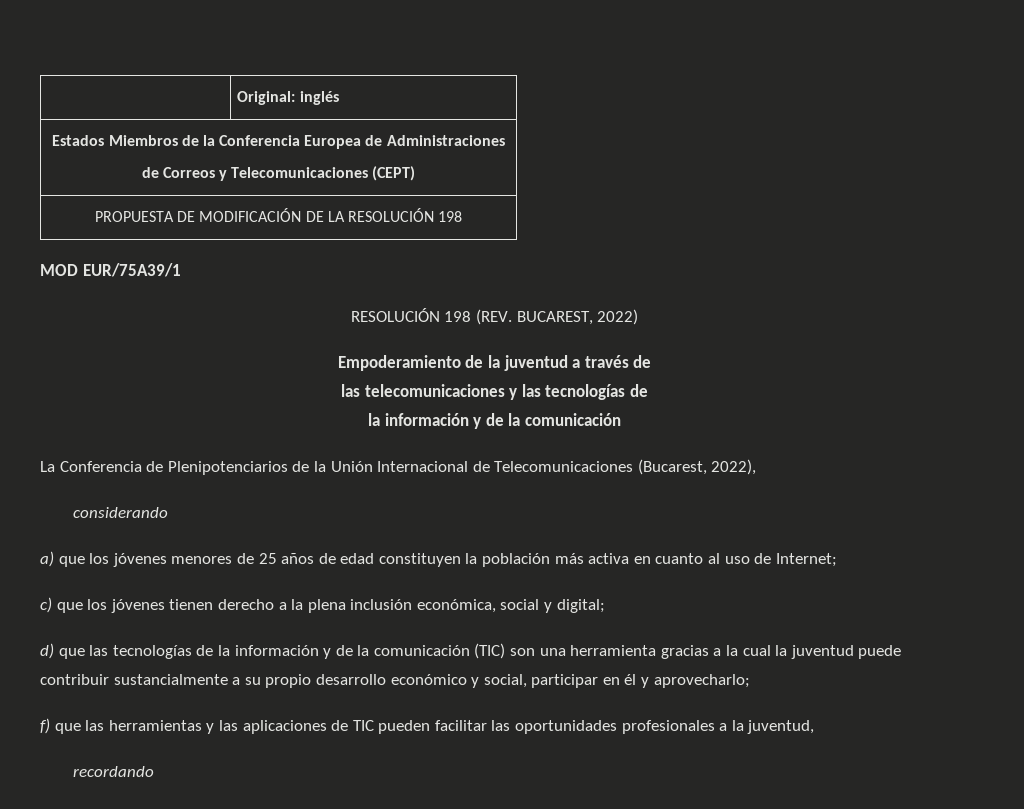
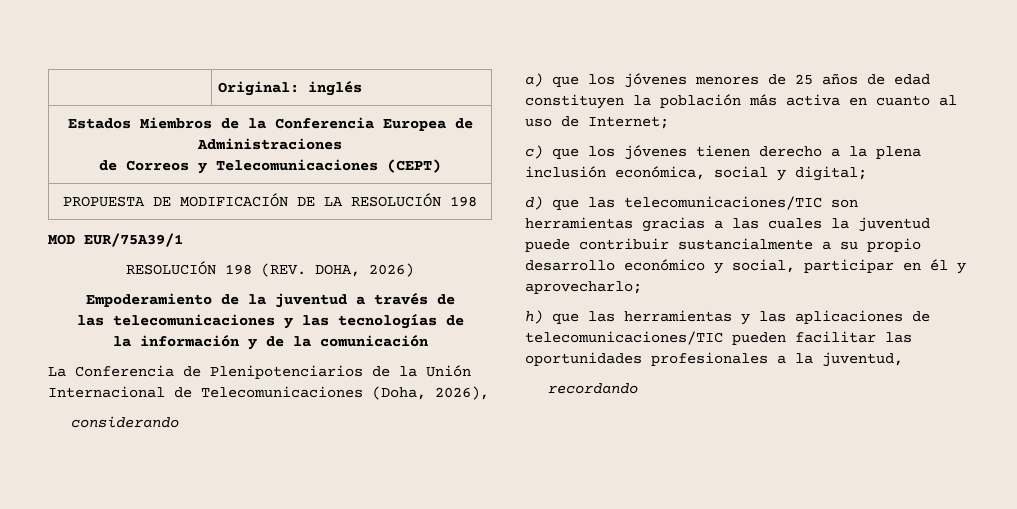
[516,309,639,325] BUCAREST, 2022) -> [315,263,414,277] DOHA, 2026)
[637,459,757,475] (Bucarest, 2022), -> [372,386,489,400] (Doha, 2026),
[112,643,771,659] tecnologías de la información y de la comunicación (TIC) son una herramienta gracias a la cual -> [624,196,858,210] [525,217,822,232] telecomunicaciones/TIC son herramientas gracias a las cuales
[40,718,50,734] f) -> [525,310,543,324] h)
[352,720,374,731] TIC -> [525,331,723,345] telecomunicaciones/TIC

